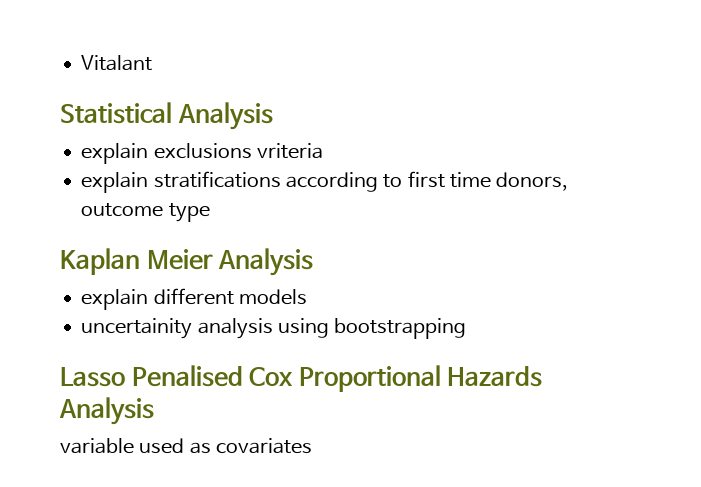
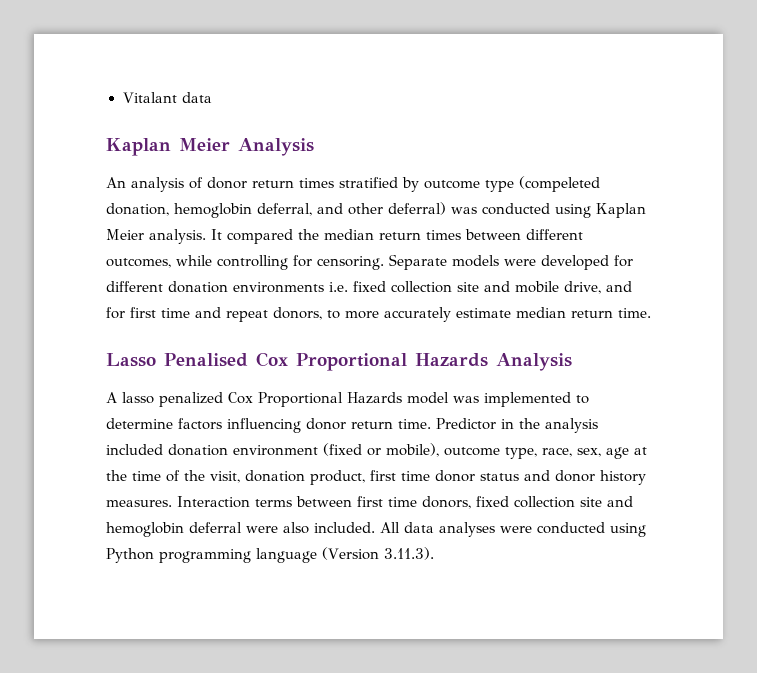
[60,102,273,130] [81,143,323,164] [81,171,569,193] [81,203,210,222] [60,248,314,276] [81,288,307,310] [81,318,467,339] // Statistical Analysis // explain exclusions vriteria // explain stratifications according to first time donors, outcome type // Kaplan Meier Analysis // explain different models // uncertainity analysis using bootstrapping -> [181,92,212,103] [106,138,314,156] [106,176,600,192] [106,202,646,218] [106,229,583,244] [106,254,633,270] [106,281,632,294] [106,307,651,322] data // Kaplan Meier Analysis // An analysis of donor return times stratified by outcome type (compeleted donation, hemoglobin deferral, and other deferral) was conducted using Kaplan Meier analysis. It compared the median return times between different outcomes, while controlling for censoring. Separate models were developed for different donation environments i.e. fixed collection site and mobile drive, and for first time and repeat donors, to more accurately estimate median return time.
[60,438,312,454] variable used as covariates -> [106,392,589,407] [106,418,598,433] [106,443,647,459] [106,470,646,485] [106,496,633,509] [106,522,646,537] [106,547,434,563] A lasso penalized Cox Proportional Hazards model was implemented to determine factors influencing donor return time. Predictor in the analysis included donation environment (fixed or mobile), outcome type, race, sex, age at the time of the visit, donation product, first time donor status and donor history measures. Interaction terms between first time donors, fixed collection site and hemoglobin deferral were also included. All data analyses were conducted using Python programming language (Version 3.11.3).

